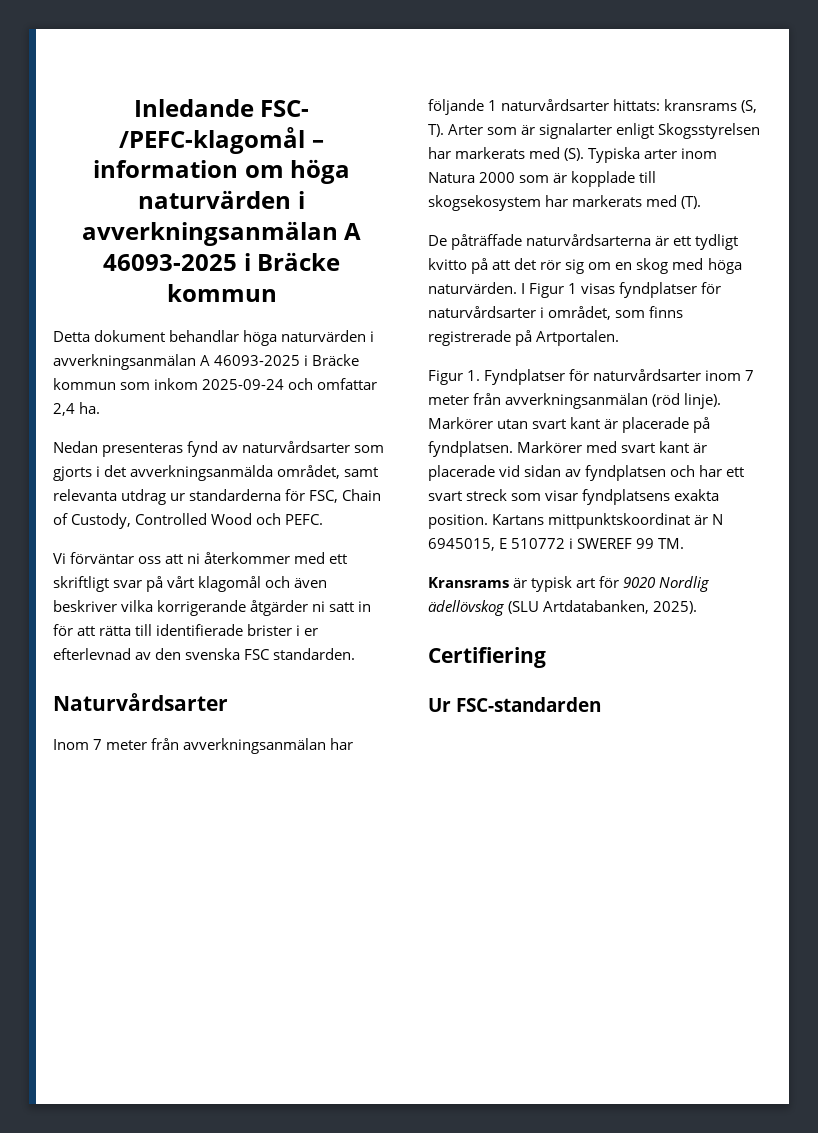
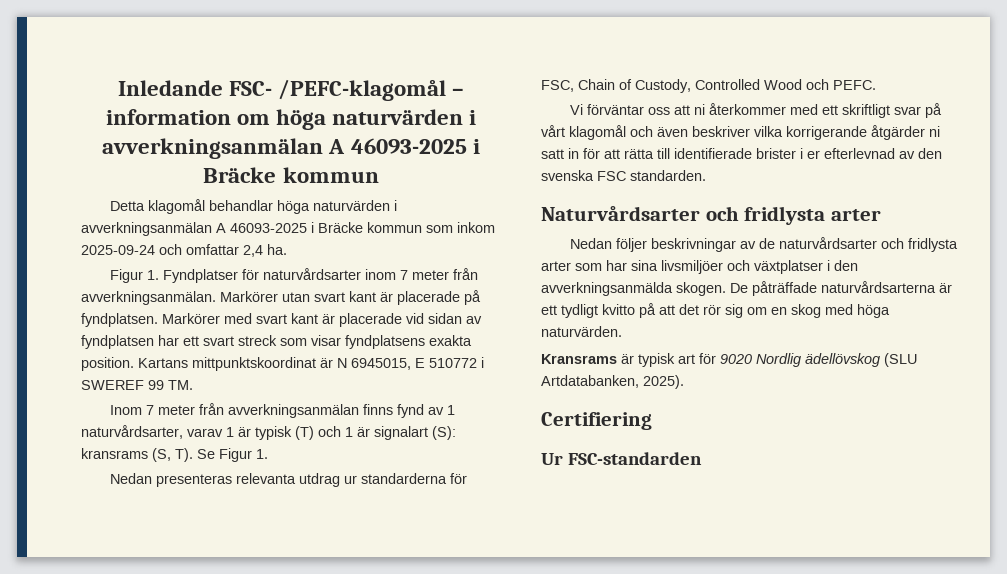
[94,330,166,342] dokument -> [148,199,206,214] klagomål
[53,441,385,457] [53,465,379,481] Nedan presenteras fynd av naturvårdsarter som gjorts i det avverkningsanmälda området, samt -> [110,268,479,283] [81,290,481,305] [81,313,482,327] [81,335,472,349] [81,357,484,371] [81,380,193,390] [110,403,456,418] [81,425,456,440] [81,448,268,462] [110,473,233,487] Figur 1. Fyndplatser för naturvårdsarter inom 7 meter från avverkningsanmälan. Markörer utan svart kant är placerade på fyndplatsen. Markörer med svart kant är placerade vid sidan av fyndplatsen har ett svart streck som visar fyndplatsens exakta position. Kartans mittpunktskoordinat är N 6945015, E 510772 i SWEREF 99 TM. // Inom 7 meter från avverkningsanmälan finns fynd av 1 naturvårdsarter, varav 1 är typisk (T) och 1 är signalart (S): kransrams (S, T). Se Figur 1. // Nedan presenteras
[53,738,354,754] [428,99,758,115] [428,123,761,139] [428,147,718,163] [428,171,657,187] [428,195,702,211] // Inom 7 meter från avverkningsanmälan har följande 1 naturvårdsarter hittats: kransrams (S, T). Arter som är signalarter enligt Skogsstyrelsen har markerats med (S). Typiska arter inom Natura 2000 som är kopplade till skogsekosystem har markerats med (T). // -> [705,206,881,225] [570,237,959,252] [541,260,858,274] [541,282,726,296] och fridlysta arter // Nedan följer beskrivningar av de naturvårdsarter och fridlysta arter som har sina livsmiljöer och växtplatser i den avverkningsanmälda skogen.
[521,282,722,298] [428,306,684,320] [428,330,620,346] [428,369,755,385] [428,393,722,409] [428,417,711,433] [428,441,708,457] [428,465,745,481] [428,489,720,505] [428,513,724,529] [428,538,685,551] I Figur 1 visas fyndplatser för naturvårdsarter i området, som finns registrerade på Artportalen. // Figur 1. Fyndplatser för naturvårdsarter inom 7 meter från avverkningsanmälan (röd linje). Markörer utan svart kant är placerade på fyndplatsen. Markörer med svart kant är placerade vid sidan av fyndplatsen och har ett svart streck som visar fyndplatsens exakta position. Kartans mittpunktskoordinat är N 6945015, E 510772 i SWEREF 99 TM. -> (622, 331) none

